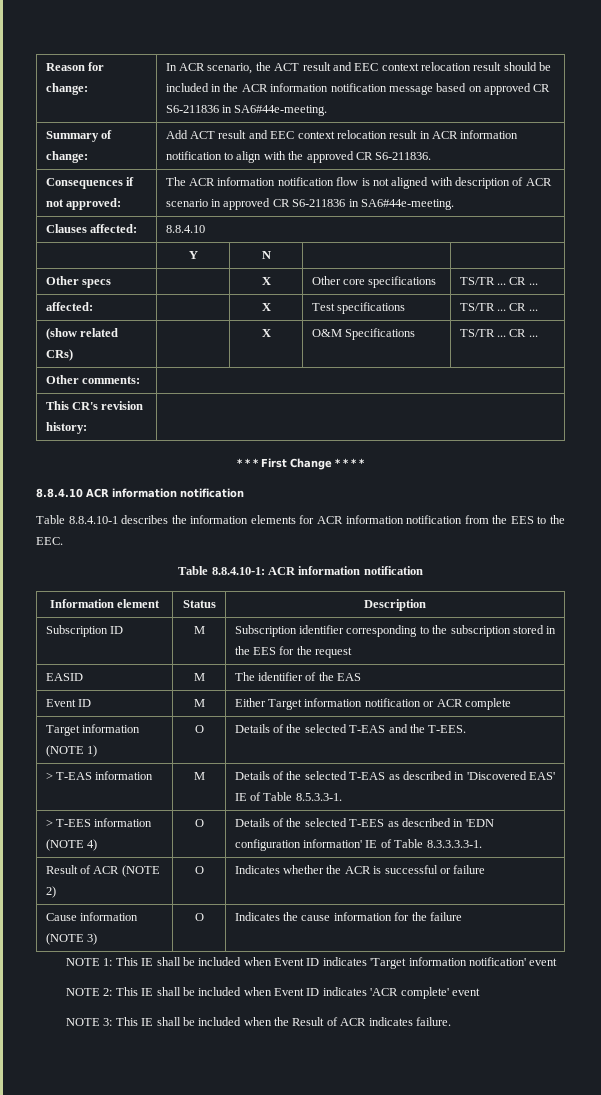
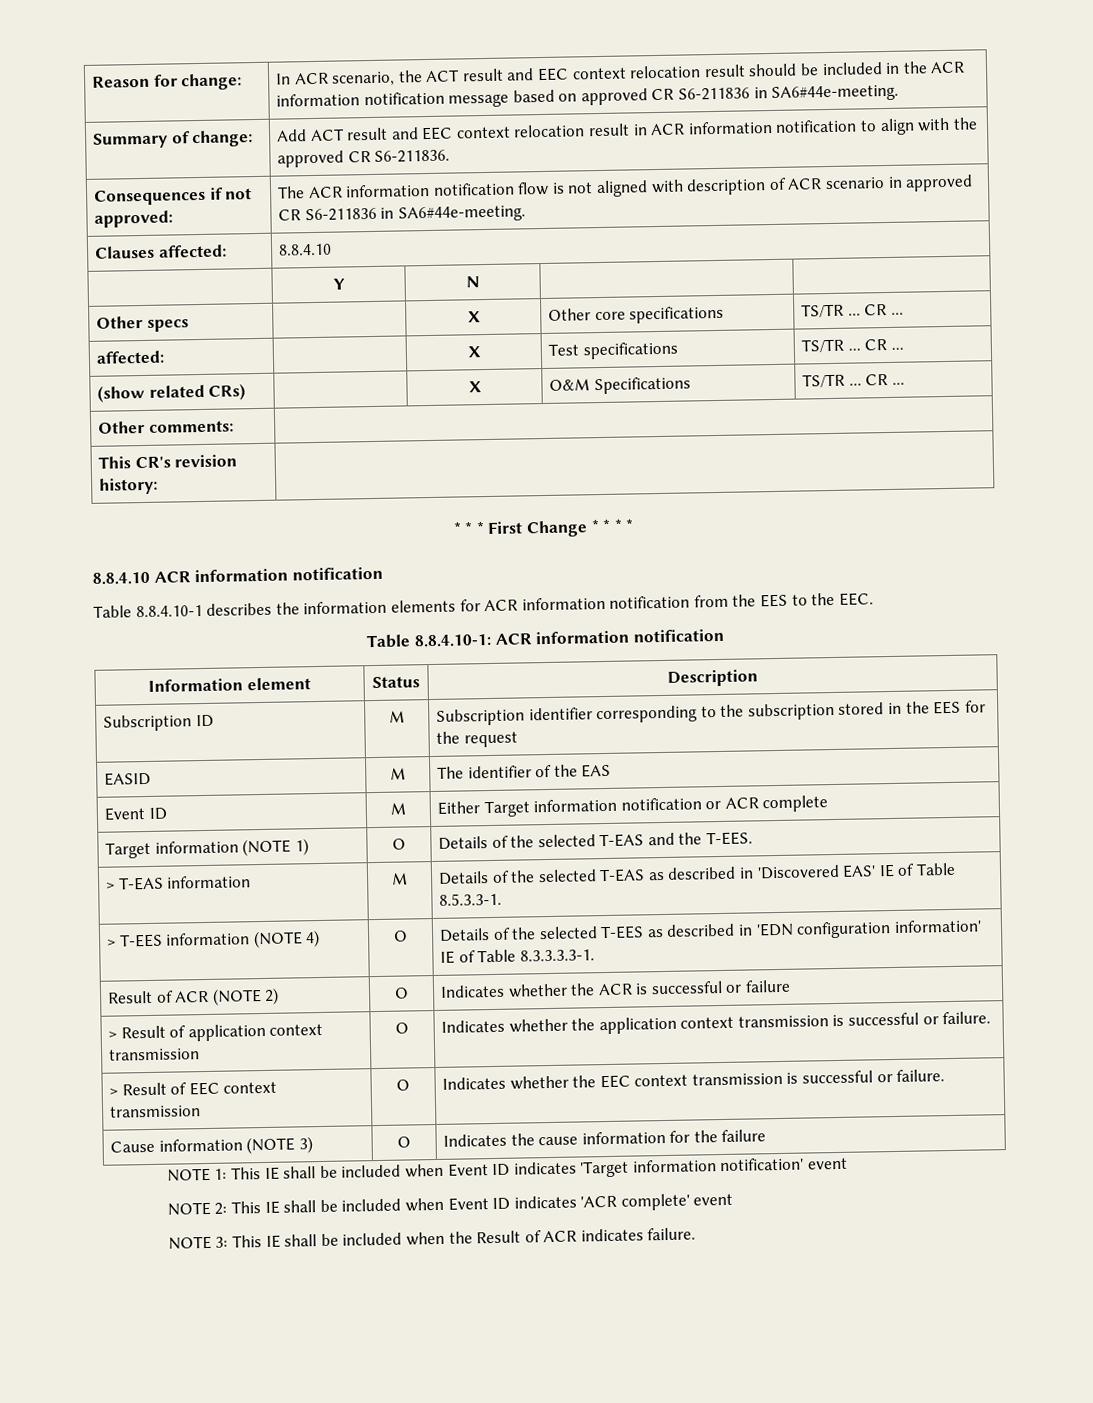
(486, 869) none -> [107,1023,324,1042] [108,1048,200,1061] [395,1022,409,1034] [440,1011,992,1035] [108,1081,278,1096] [109,1105,201,1118] [396,1079,410,1091] [441,1069,946,1090] // > Result of application context transmission | O | Indicates whether the application context transmission is successful or failure. // > Result of EEC context transmission | O | Indicates whether the EEC context transmission is successful or failure.

